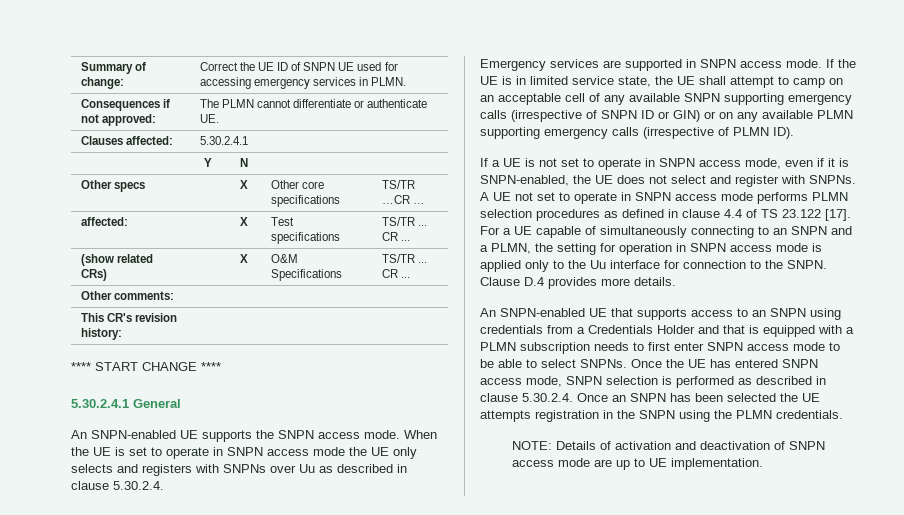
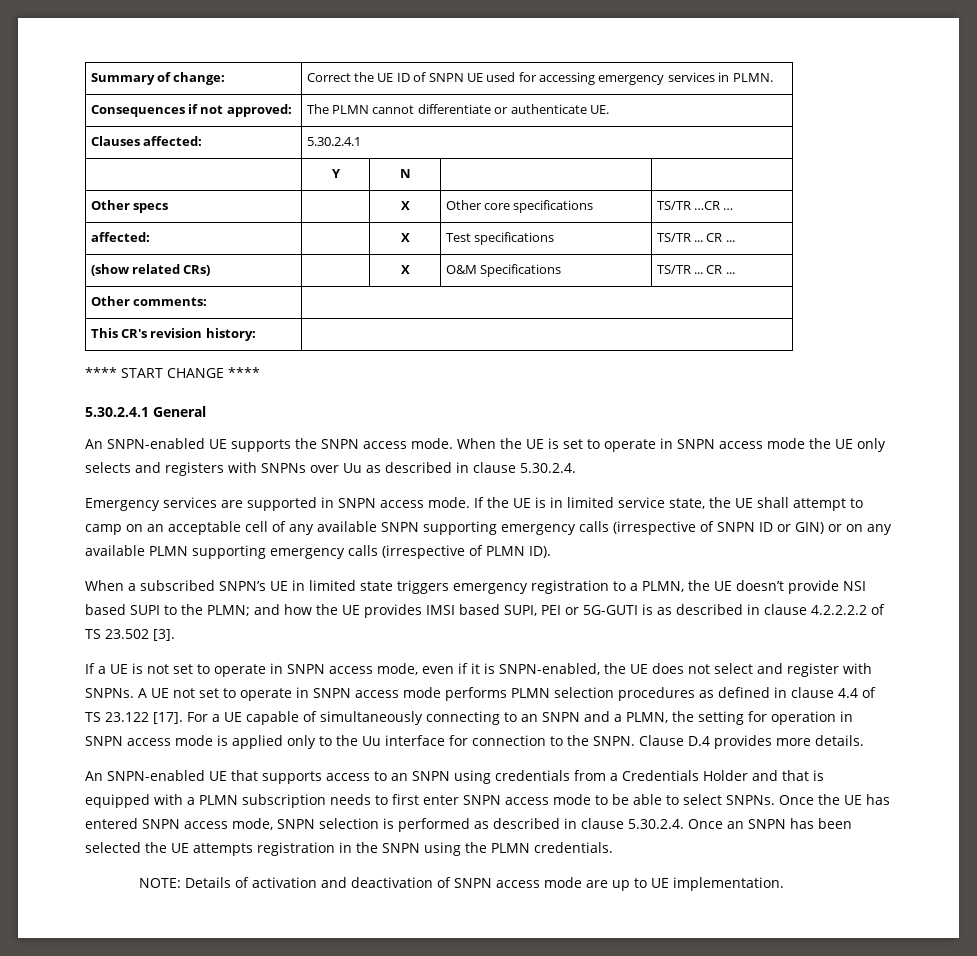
(794, 133) none -> [85,580,866,594] [85,604,885,618] [85,629,175,641] // When a subscribed SNPN’s UE in limited state triggers emergency registration to a PLMN, the UE doesn’t provide NSI based SUPI to the PLMN; and how the UE provides IMSI based SUPI, PEI or 5G-GUTI is as described in clause 4.2.2.2.2 of TS 23.502 [3].

